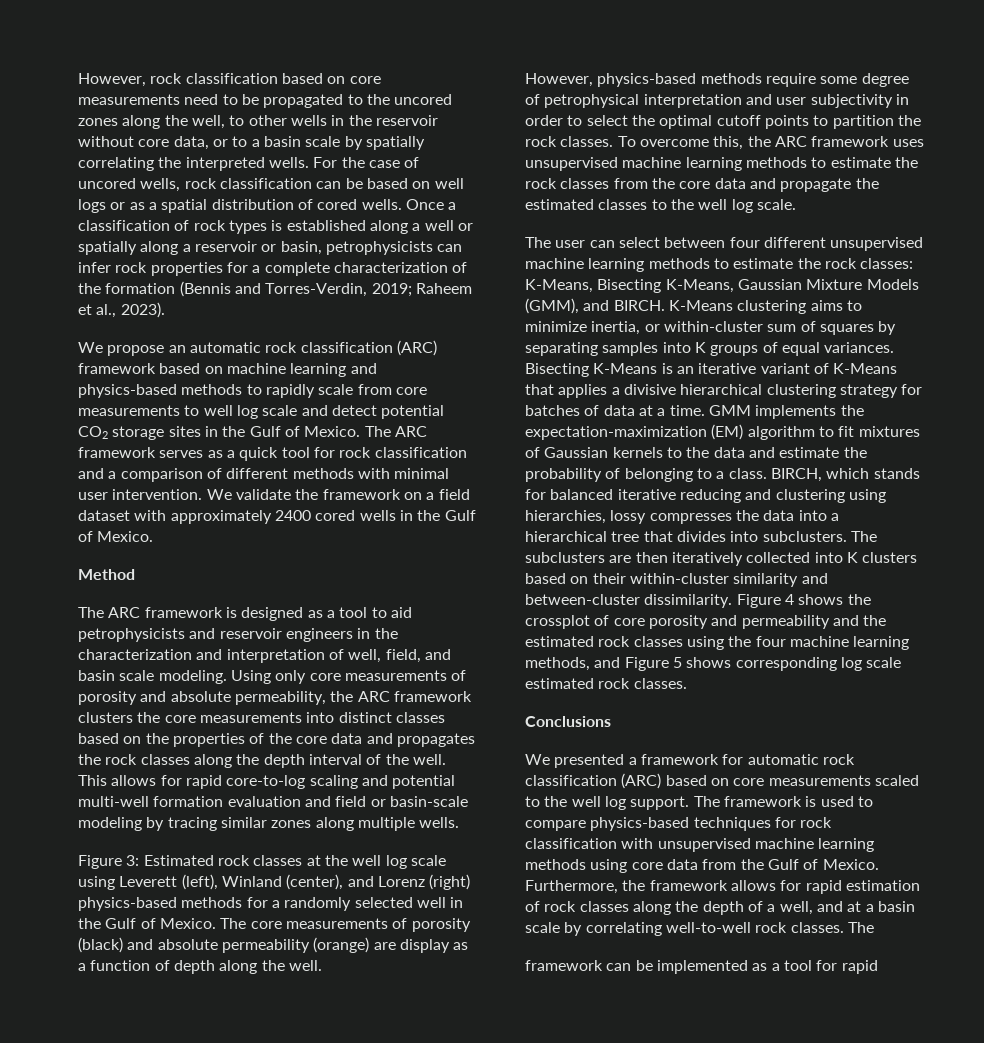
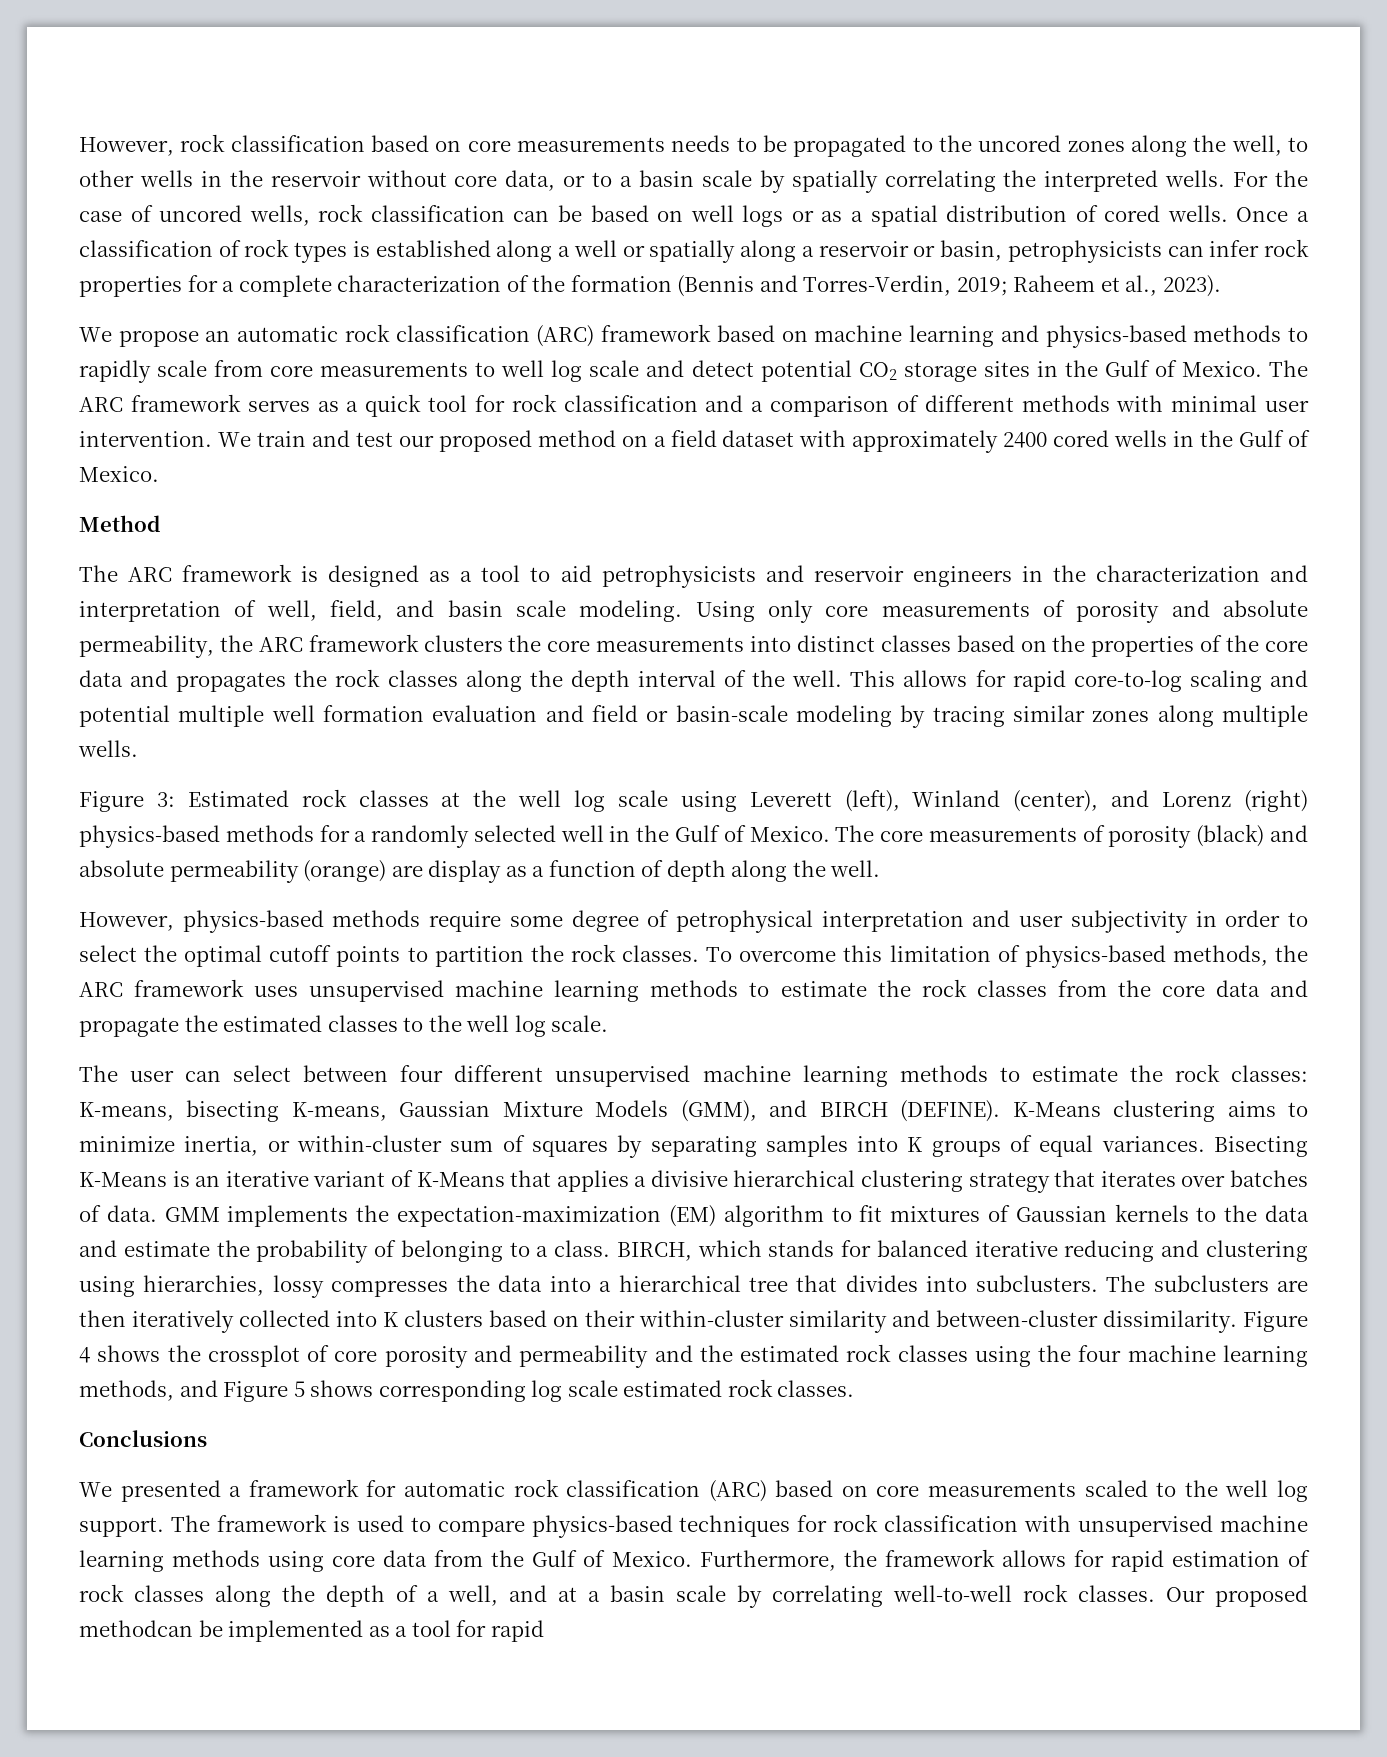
[184,94,219,105] need -> [671,135,731,152] needs
[235,489,401,500] validate the framework -> [256,430,616,452] train and test our proposed method
[78,796,149,807] multi-well -> [178,705,315,727] multiple well
[713,136,744,150] this, -> [843,945,1268,968] this limitation of physics-based methods,
[525,279,734,293] K-Means, Bisecting K-Means, -> [79,1100,387,1122] K-means, bisecting K-means,
[613,300,665,311] BIRCH. -> [819,1100,1001,1122] BIRCH (DEFINE).
[901,384,923,395] [525,405,705,416] for batches of data at a time. -> [1054,1170,1308,1187] [79,1205,157,1222] that iterates over batches of data.
[847,922,874,933] [525,960,632,971] The // framework can -> [1166,1585,1308,1607] [79,1620,193,1637] Our proposed methodcan

